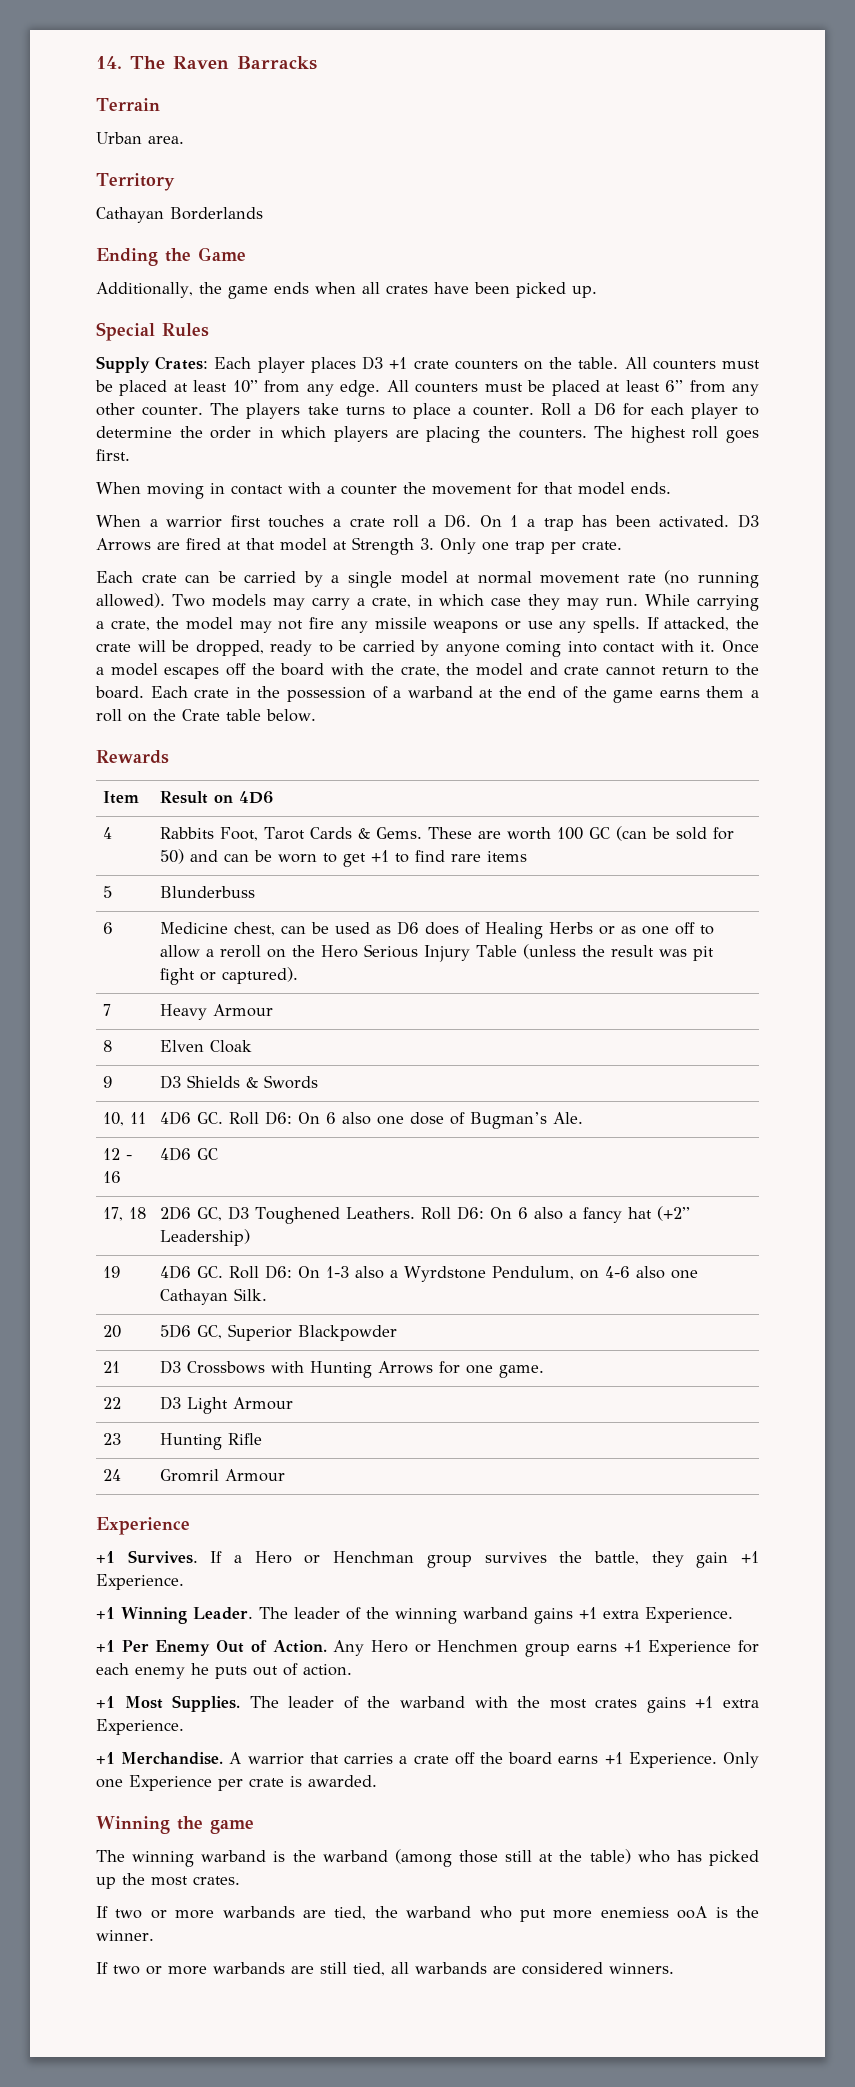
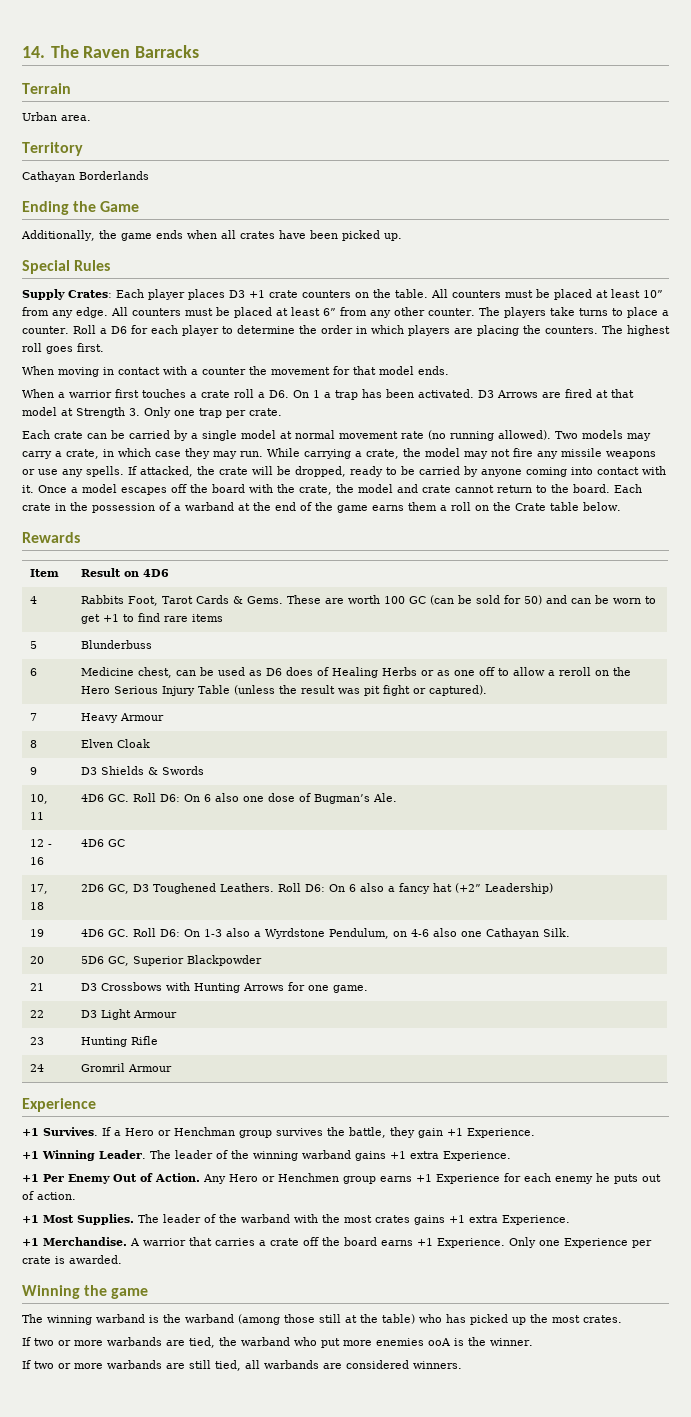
[600,1907,669,1918] enemiess -> [376,1338,424,1346] enemies

